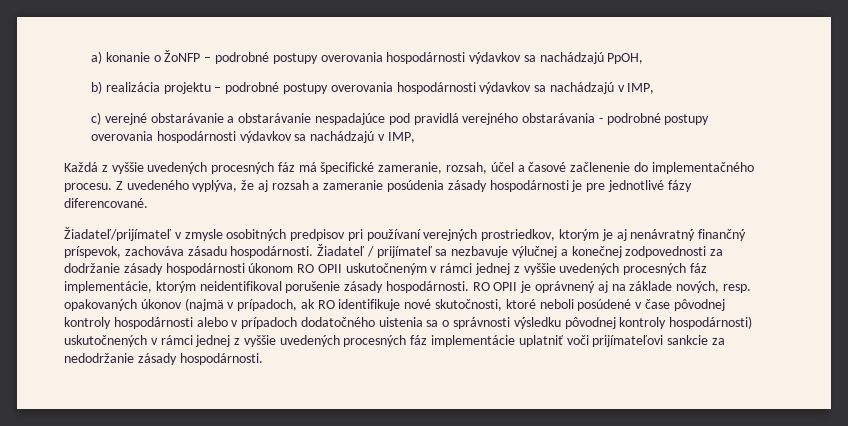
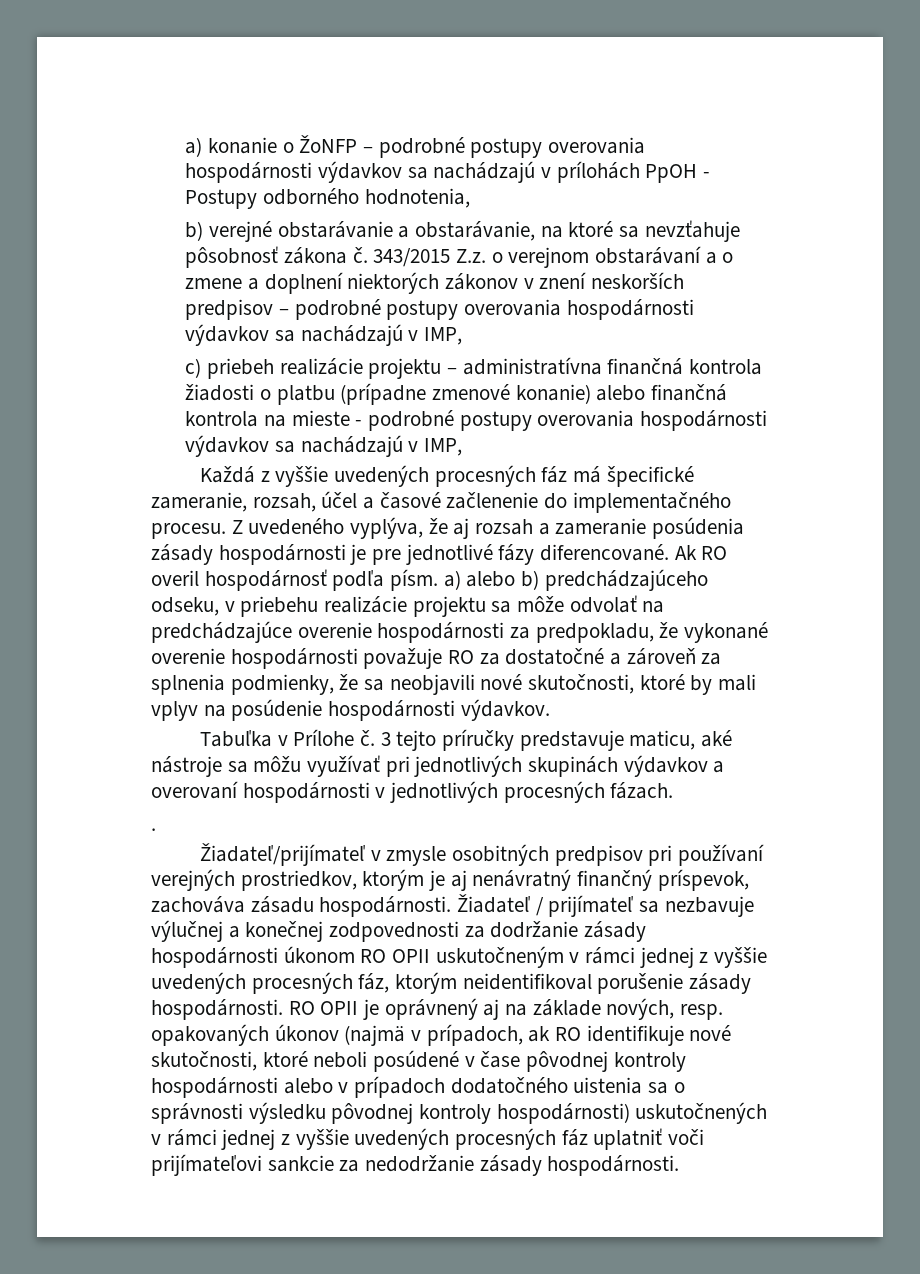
[607,53,644,64] [91,81,211,94] PpOH, // b) realizácia projektu -> [541,161,711,183] [185,188,470,209] [185,220,740,242] [185,246,734,268] [185,272,685,294] [185,299,274,320] v prílohách PpOH - Postupy odborného hodnotenia, // b) verejné obstarávanie a obstarávanie, na ktoré sa nevzťahuje pôsobnosť zákona č. 343/2015 Z.z. o verejnom obstarávaní a o zmene a doplnení niektorých zákonov v znení neskorších predpisov
[104,113,596,125] verejné obstarávanie a obstarávanie nespadajúce pod pravidlá verejného obstarávania -> [207,357,763,379] [185,383,728,405] [185,410,350,427] priebeh realizácie projektu – administratívna finančná kontrola žiadosti o platbu (prípadne zmenové konanie) alebo finančná kontrola na mieste
(148, 203) none -> [674,545,728,560] [151,569,708,591] [151,595,665,617] [151,621,769,643] [151,648,722,669] [151,674,757,695] [151,699,550,721] [199,729,732,751] [151,755,725,777] [151,781,674,803] [151,828,156,831] Ak RO overil hospodárnosť podľa písm. a) alebo b) predchádzajúceho odseku, v priebehu realizácie projektu sa môže odvolať na predchádzajúce overenie hospodárnosti za predpokladu, že vykonané overenie hospodárnosti považuje RO za dostatočné a zároveň za splnenia podmienky, že sa neobjavili nové skutočnosti, ktoré by mali vplyv na posúdenie hospodárnosti výdavkov. // Tabuľka v Prílohe č. 3 tejto príručky predstavuje maticu, aké nástroje sa môžu využívať pri jednotlivých skupinách výdavkov a overovaní hospodárnosti v jednotlivých procesných fázach. // .
[689,263,707,273] [64,281,152,293] fáz implementácie, -> [358,973,390,993] fáz,
[431,335,516,347] implementácie -> (588, 1137) none

